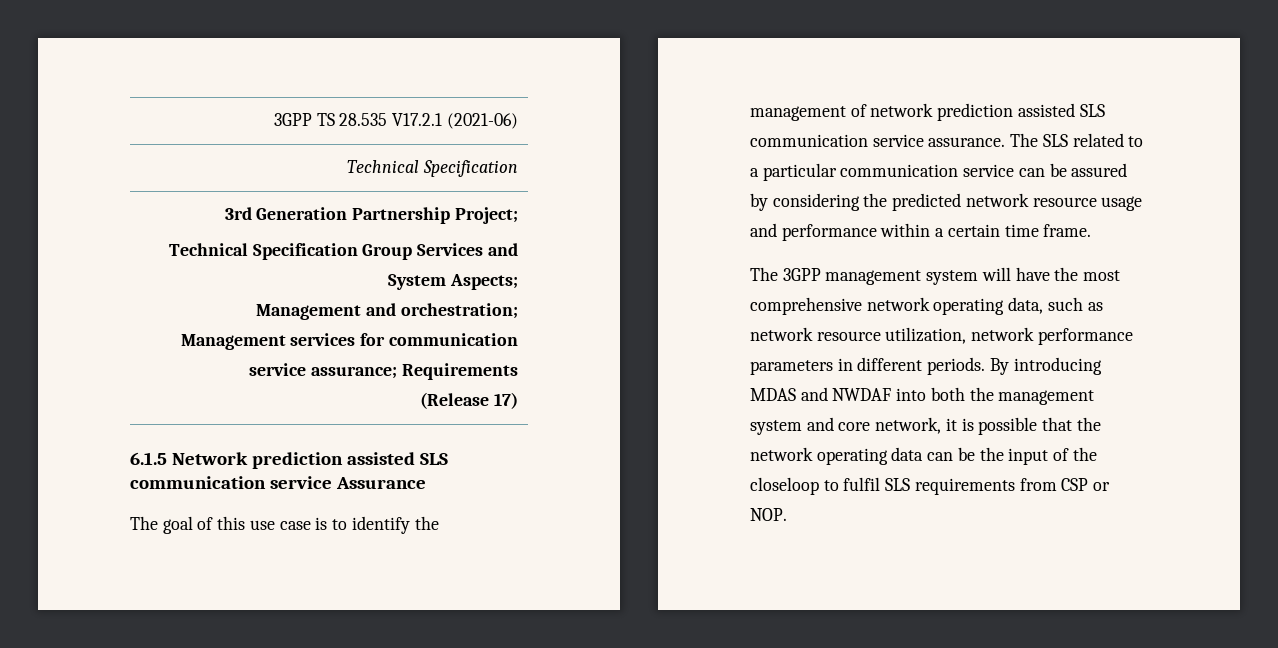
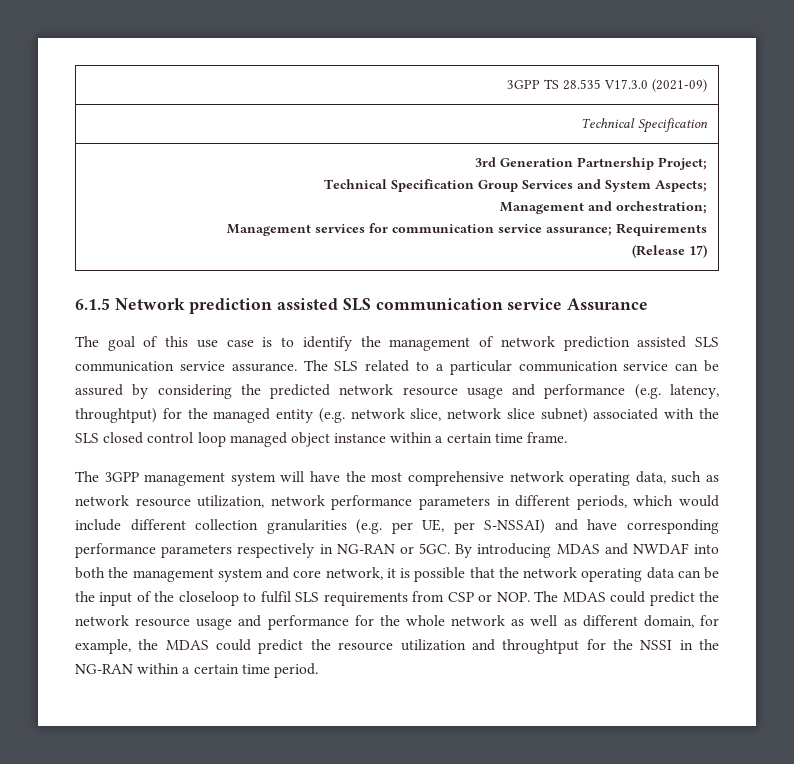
[392,113,518,129] V17.2.1 (2021-06) -> [604,79,708,92] V17.3.0 (2021-09)
(877, 232) none -> [634,384,719,399] [75,408,719,423] [75,432,387,447] (e.g. latency, throughtput) for the managed entity (e.g. network slice, network slice subnet) associated with the SLS closed control loop managed object instance
[927,357,986,375] periods. -> [576,495,720,510] [75,519,719,534] [75,543,451,558] periods, which would include different collection granularities (e.g. per UE, per S-NSSAI) and have corresponding performance parameters respectively in NG-RAN or 5GC.
(787, 514) none -> [534,591,720,606] [75,615,720,630] [75,639,719,654] [75,663,318,678] The MDAS could predict the network resource usage and performance for the whole network as well as different domain, for example, the MDAS could predict the resource utilization and throughtput for the NSSI in the NG-RAN within a certain time period.

